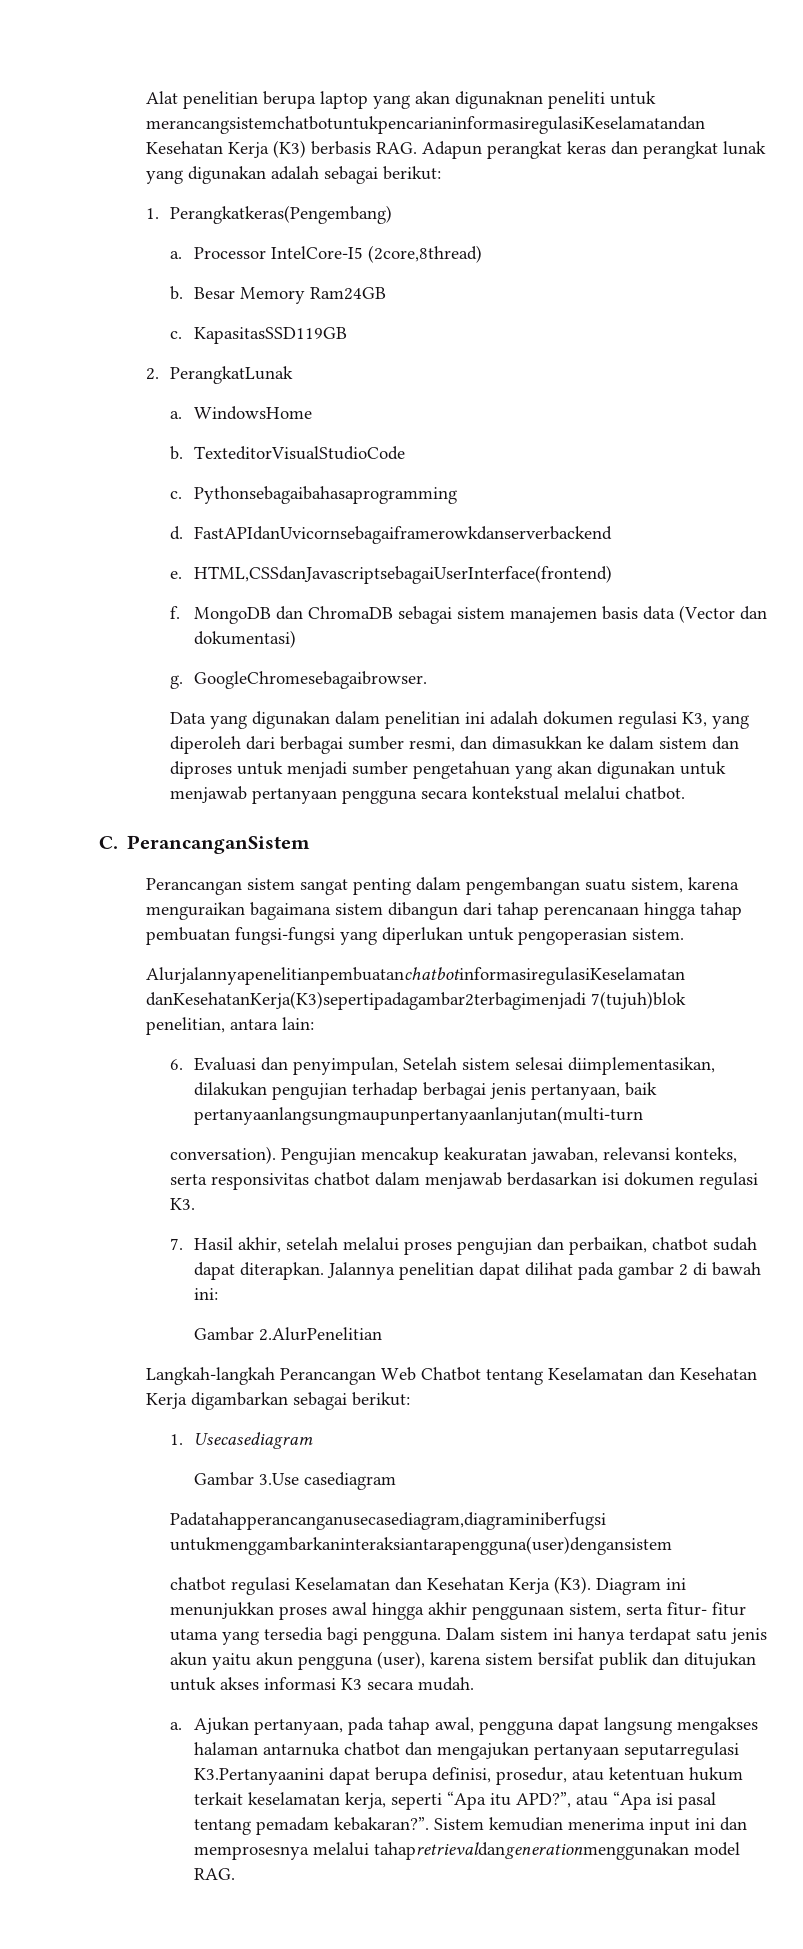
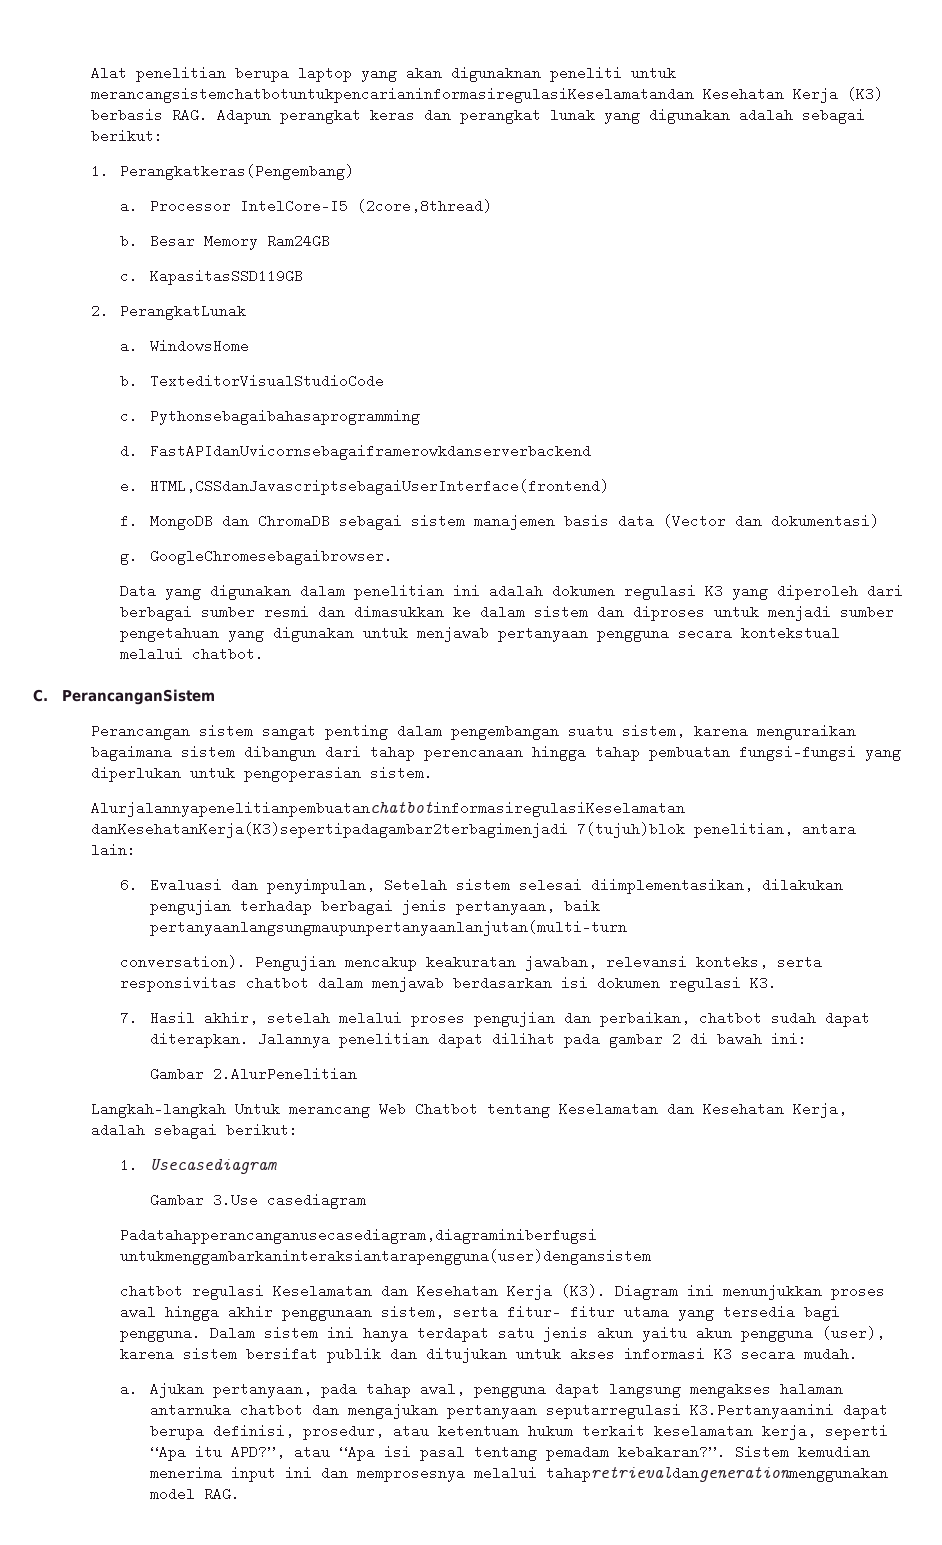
[682,712,708,727] K3, -> [705,584,724,598] K3
[409,737,456,752] resmi, -> [264,605,310,619] resmi
[557,761,593,774] akan -> (265, 634) none
[280,1368,377,1385] Perancangan -> [235,1102,371,1118] Untuk merancang
[146,1392,289,1410] Kerja digambarkan -> [793,1102,848,1118] [91,1123,146,1137] Kerja, adalah

